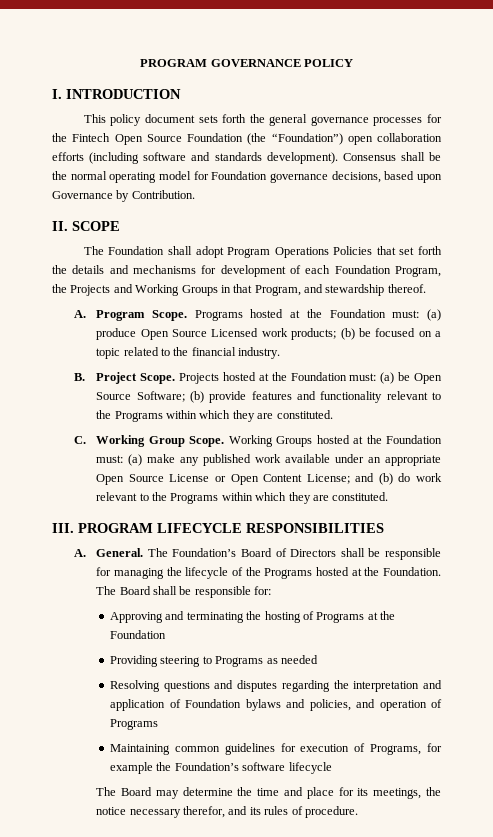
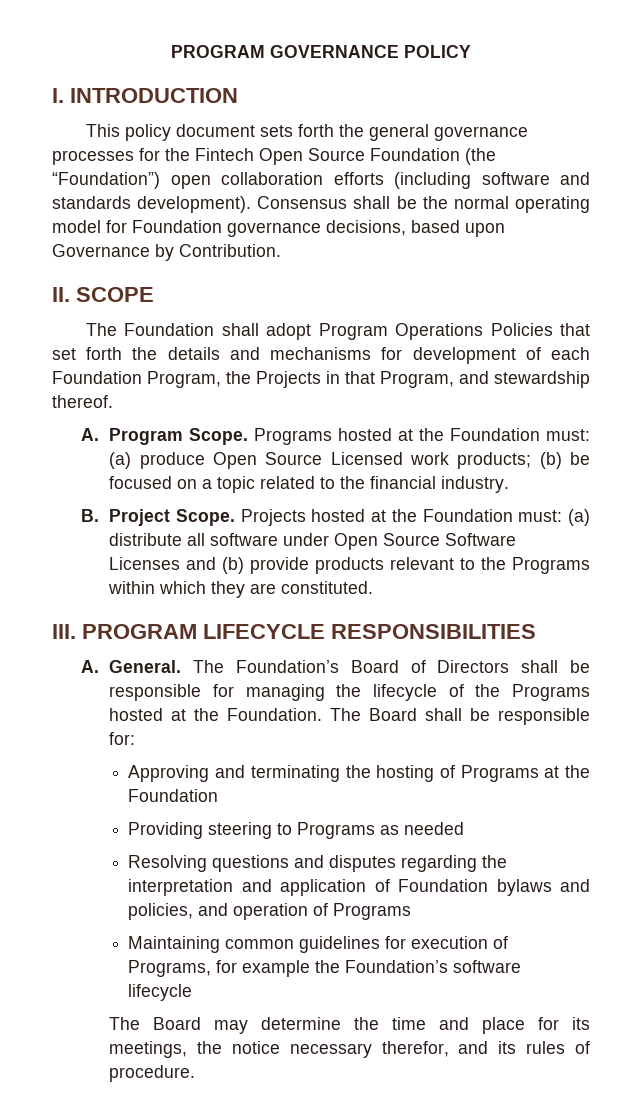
[113,284,218,296] and Working Groups -> (321, 379) none
[398,372,442,384] [96,391,441,403] [96,410,333,422] [74,435,442,447] [96,454,441,466] [96,473,443,485] be Open Source Software; (b) provide features and functionality relevant to the Programs within which they are constituted. // C. Working Group Scope. Working Groups hosted at the Foundation must: (a) make any published work available under an appropriate Open Source License or Open Content License; and (b) do work -> [109,533,517,550] [109,557,385,574] distribute all software under Open Source Software Licenses and (b) provide products

